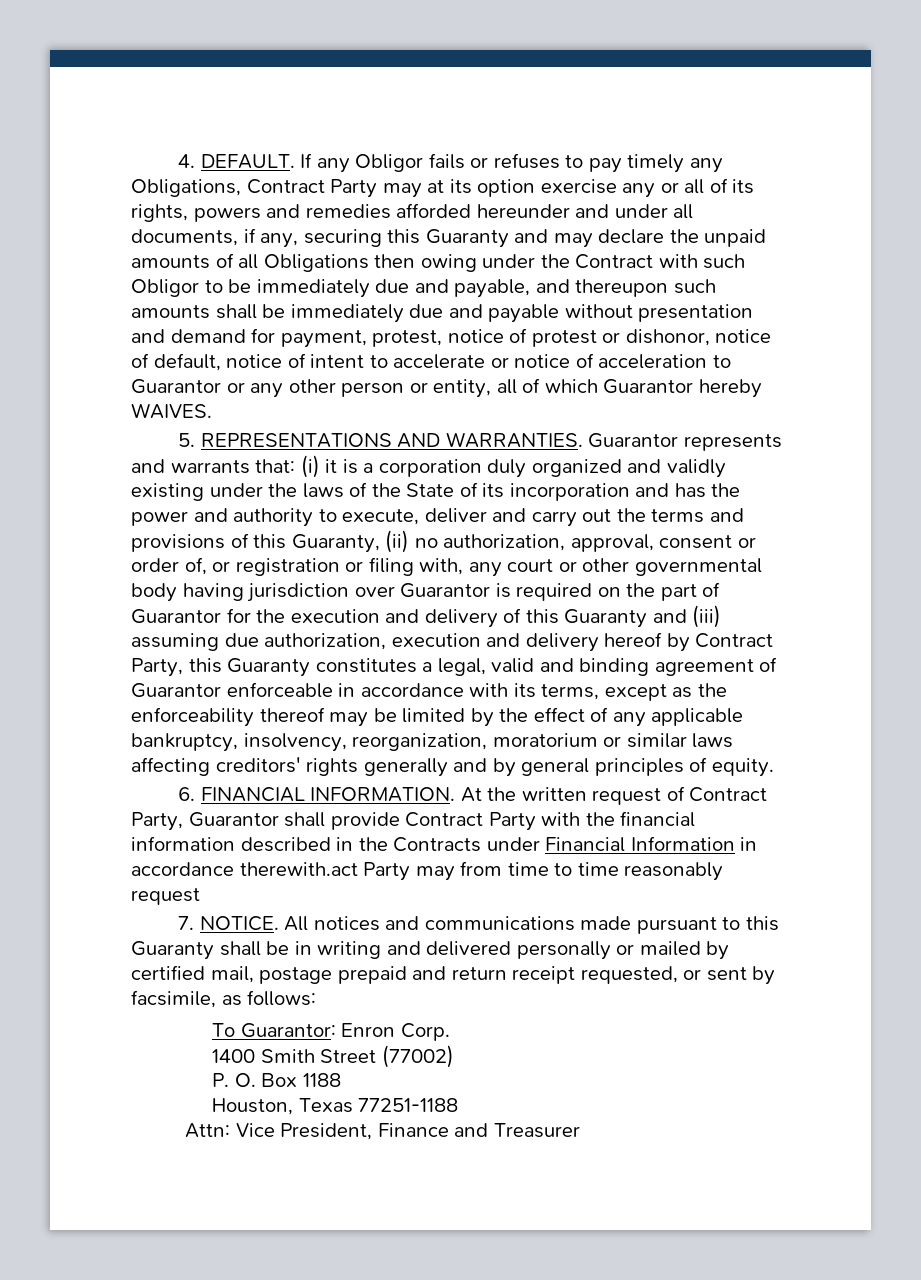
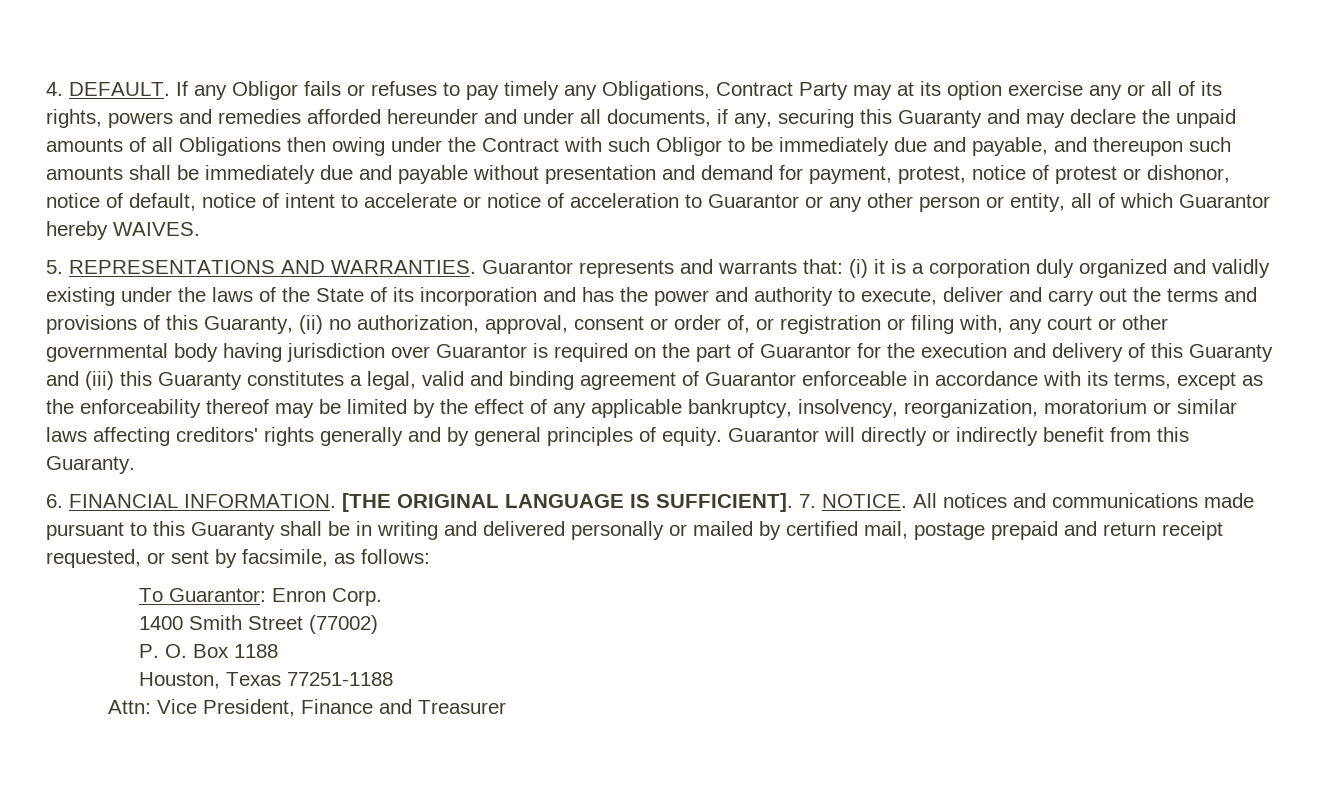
[131,632,774,652] [131,658,183,677] assuming due authorization, execution and delivery hereof by Contract Party, -> (114, 380) none
[178,786,768,805] [131,811,696,831] [131,836,758,852] [131,861,724,881] [131,888,200,905] // 6. FINANCIAL INFORMATION. At the written request of Contract Party, Guarantor shall provide Contract Party with the financial information described in the Contracts under Financial Information in accordance therewith.act Party may from time to time reasonably request // -> [728,427,1189,446] [46,456,135,474] [46,493,793,512] Guarantor will directly or indirectly benefit from this Guaranty. // 6. FINANCIAL INFORMATION. [THE ORIGINAL LANGUAGE IS SUFFICIENT].

